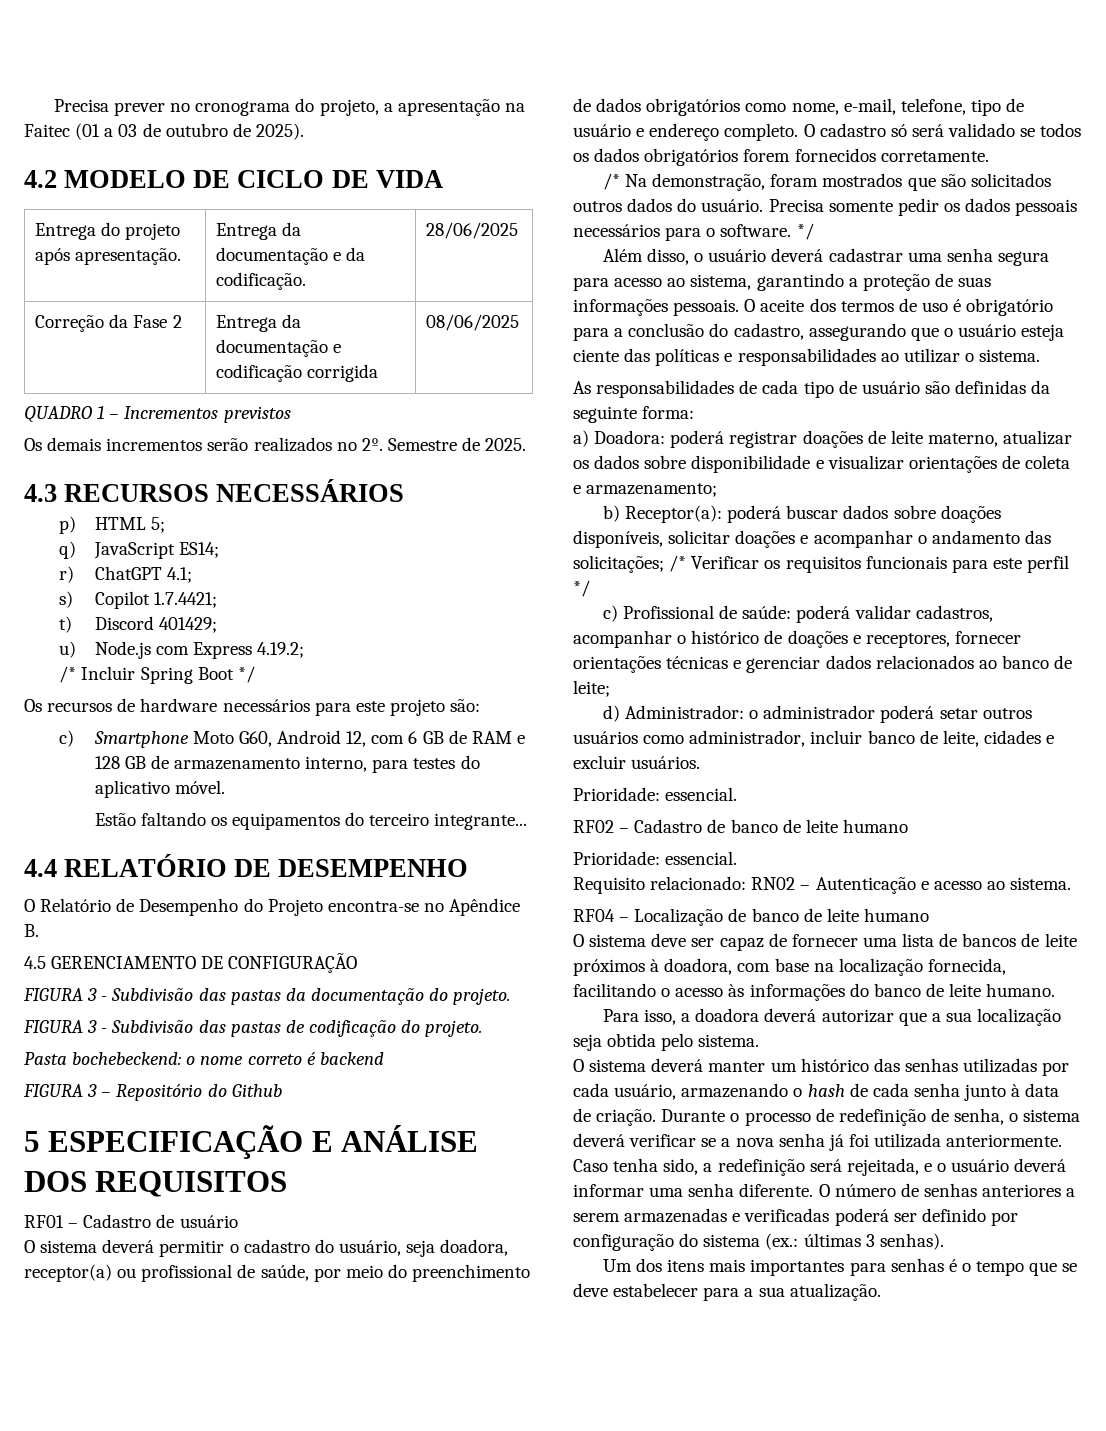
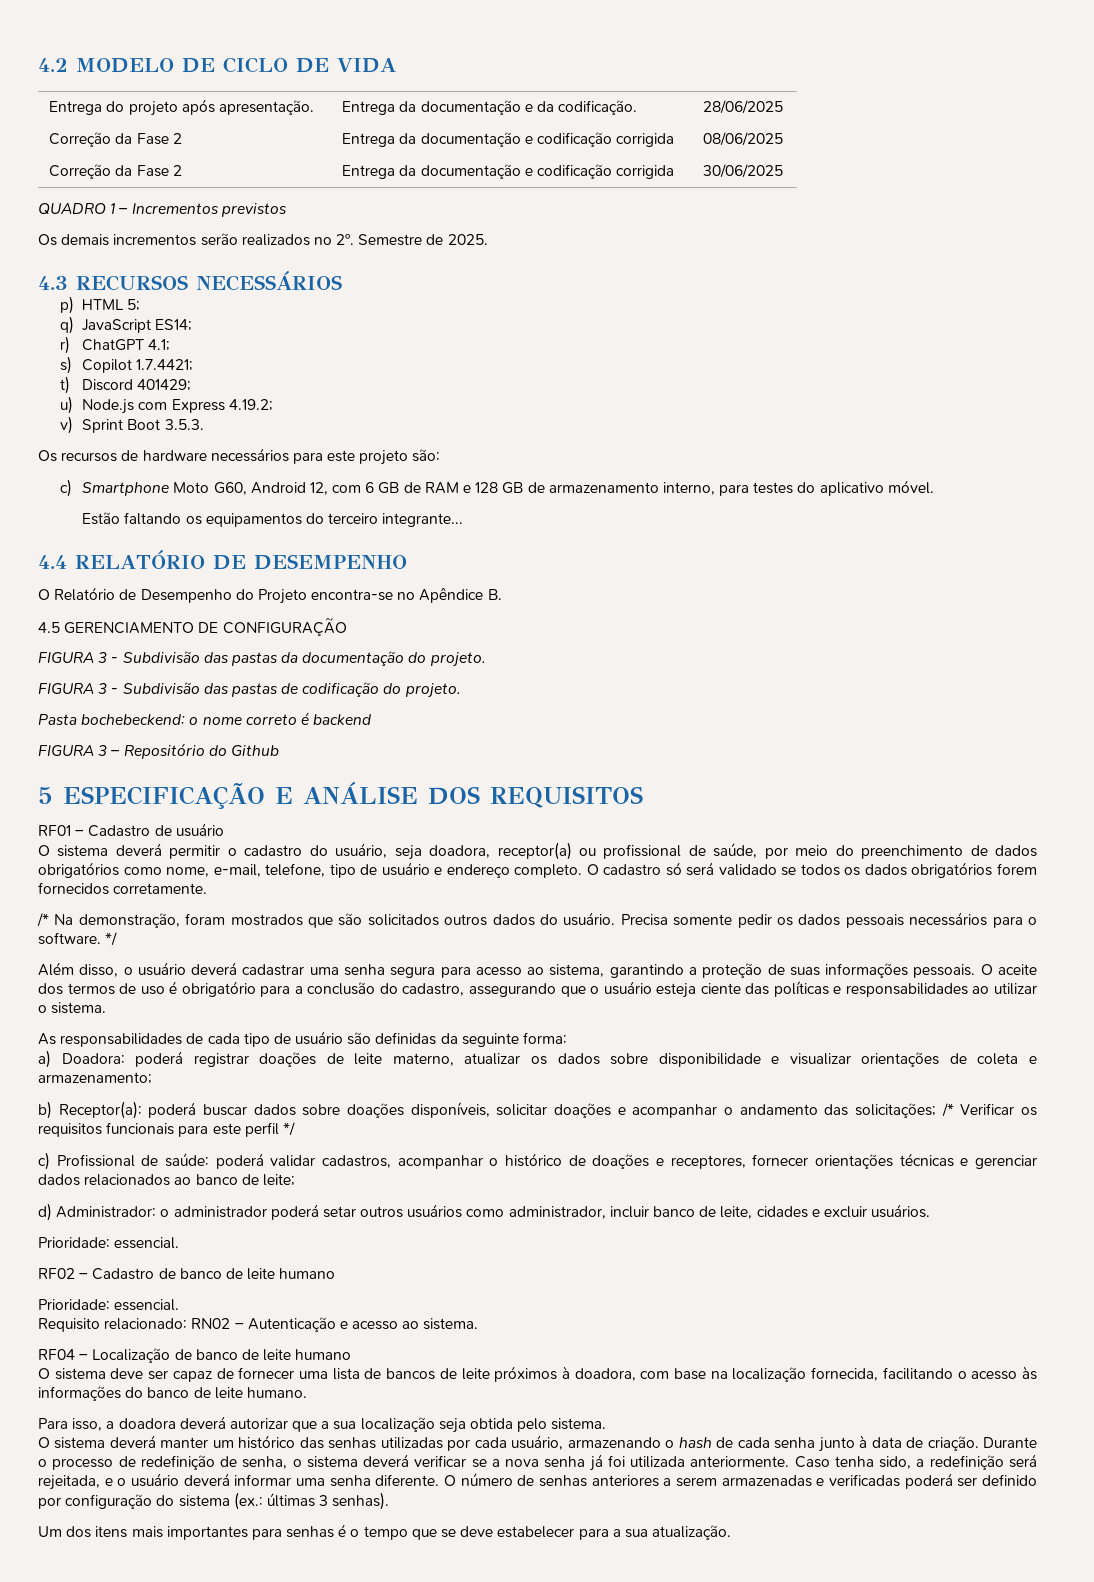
[53,98,525,116] [24,123,304,140] Precisa prever no cronograma do projeto, a apresentação na Faitec (01 a 03 de outubro de 2025). // -> (38, 65) none
(520, 322) none -> [49,164,182,179] [342,164,675,179] [703,164,784,178] // Correção da Fase 2 | Entrega da documentação e codificação corrigida | 30/06/2025
[59,666,255,684] /* Incluir Spring Boot */ -> [60,416,204,434] v) Sprint Boot 3.5.3.

